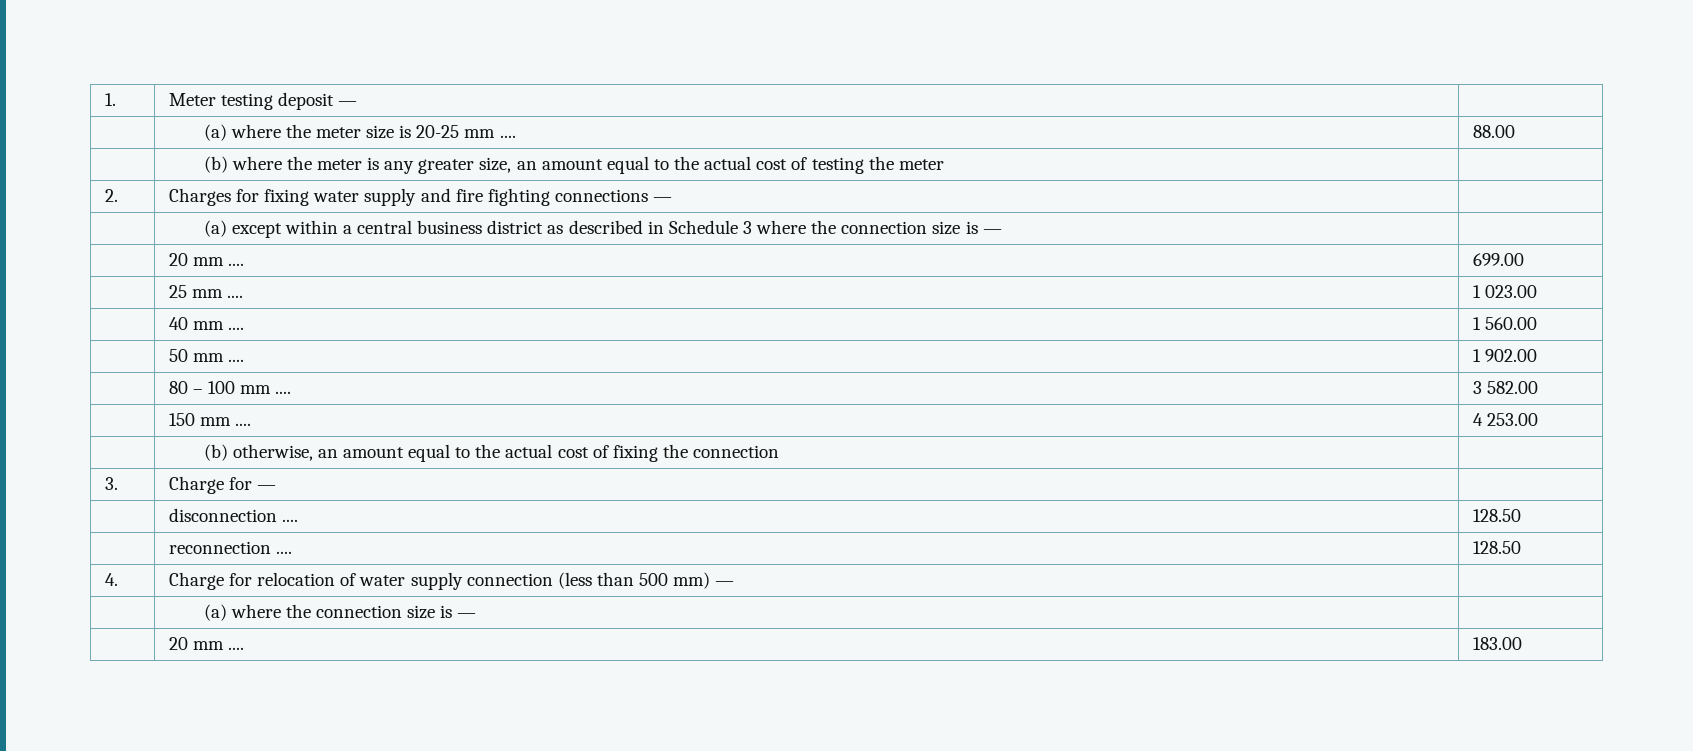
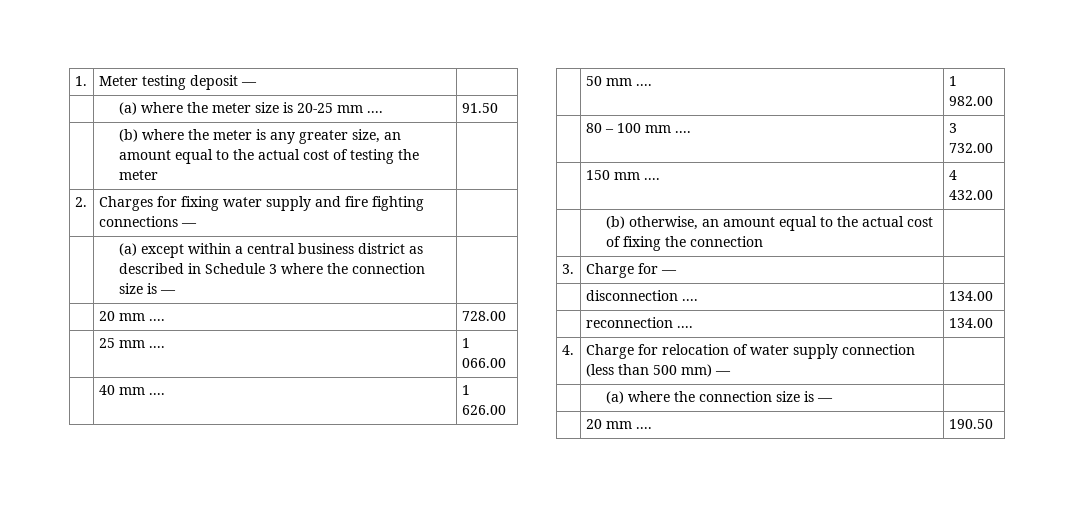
[1472,125,1515,138] 88.00 -> [461,103,498,113] 91.50
[1472,253,1524,266] 699.00 -> [461,311,506,321] 728.00
[1485,285,1538,298] 023.00 -> [461,358,506,368] 066.00
[1485,317,1538,330] 560.00 -> [461,405,506,415] 626.00
[1485,349,1538,362] 902.00 -> [948,96,993,106] 982.00
[1487,381,1539,394] 582.00 -> [948,143,993,153] 732.00
[1487,413,1539,426] 253.00 -> [948,190,993,200] 432.00
[1472,509,1521,522] 128.50 -> [948,291,993,301] 134.00
[1472,541,1521,554] 128.50 -> [948,318,993,328] 134.00
[1472,637,1522,650] 183.00 -> [948,419,993,429] 190.50

